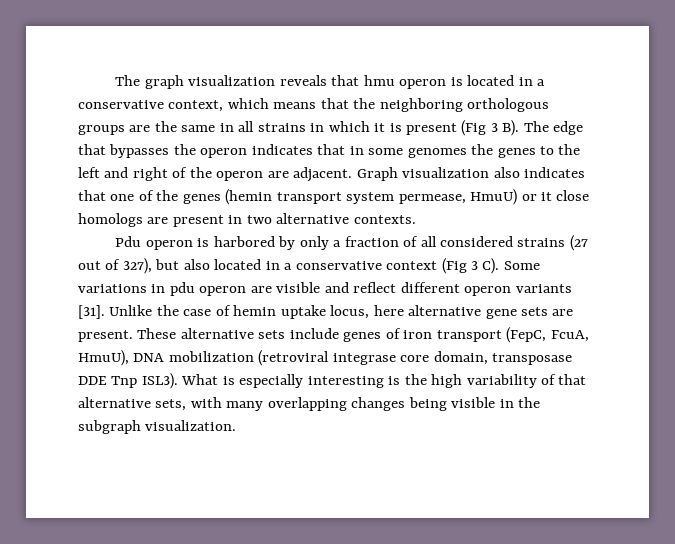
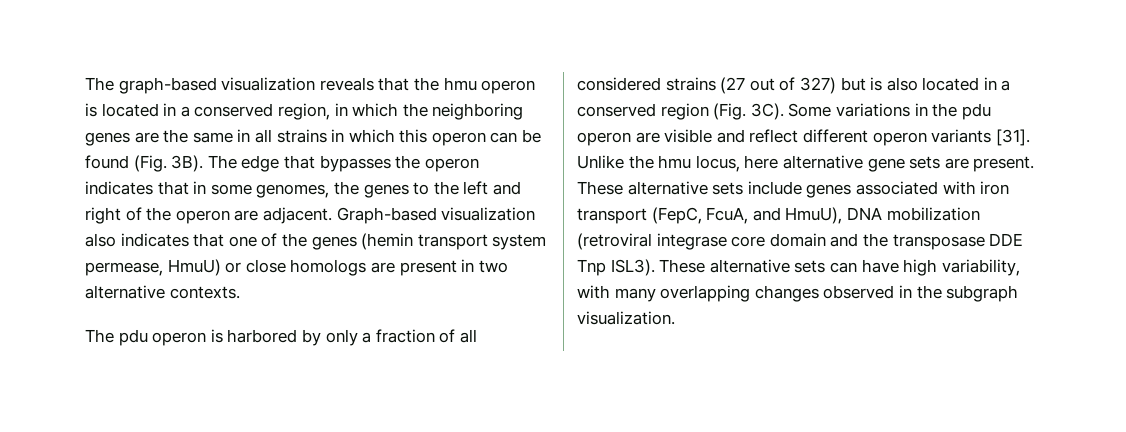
[115,75,184,89] The graph -> [85,77,217,94] The graph-based
(360, 80) none -> [413,77,439,91] the
[78,98,550,112] [78,125,125,135] conservative context, which means that the neighboring orthologous groups -> [194,103,524,120] [85,132,130,146] conserved region, in which the neighboring genes
[374,120,520,136] it is present (Fig 3 B). -> [399,129,542,146] [85,155,204,172] this operon can be found (Fig. 3B).
[407,148,467,158] genomes -> [256,184,330,198] genomes,
[356,167,398,181] Graph -> [336,207,437,224] Graph-based
[541,192,553,201] it -> (242, 267) none
[115,236,142,247] Pdu -> [85,329,148,346] The pdu
[122,258,180,274] 327), but -> [799,77,883,94] 327) but is
[295,258,500,274] conservative context (Fig 3 C). -> [577,103,784,120] conserved region (Fig. 3C).
(166, 288) none -> [932,103,958,117] the
[183,305,326,319] case of hemin uptake -> [658,155,692,169] hmu
[385,328,401,339] of -> [855,181,976,195] associated with
(589, 336) none -> [752,207,781,221] and
[433,351,488,365] domain, -> [769,233,888,247] domain and the
[181,374,587,388] [78,397,187,411] What is especially interesting is the high variability of that alternative sets, -> [659,259,1020,276] These alternative sets can have high variability,
[408,397,496,411] being visible -> [823,285,895,299] observed

